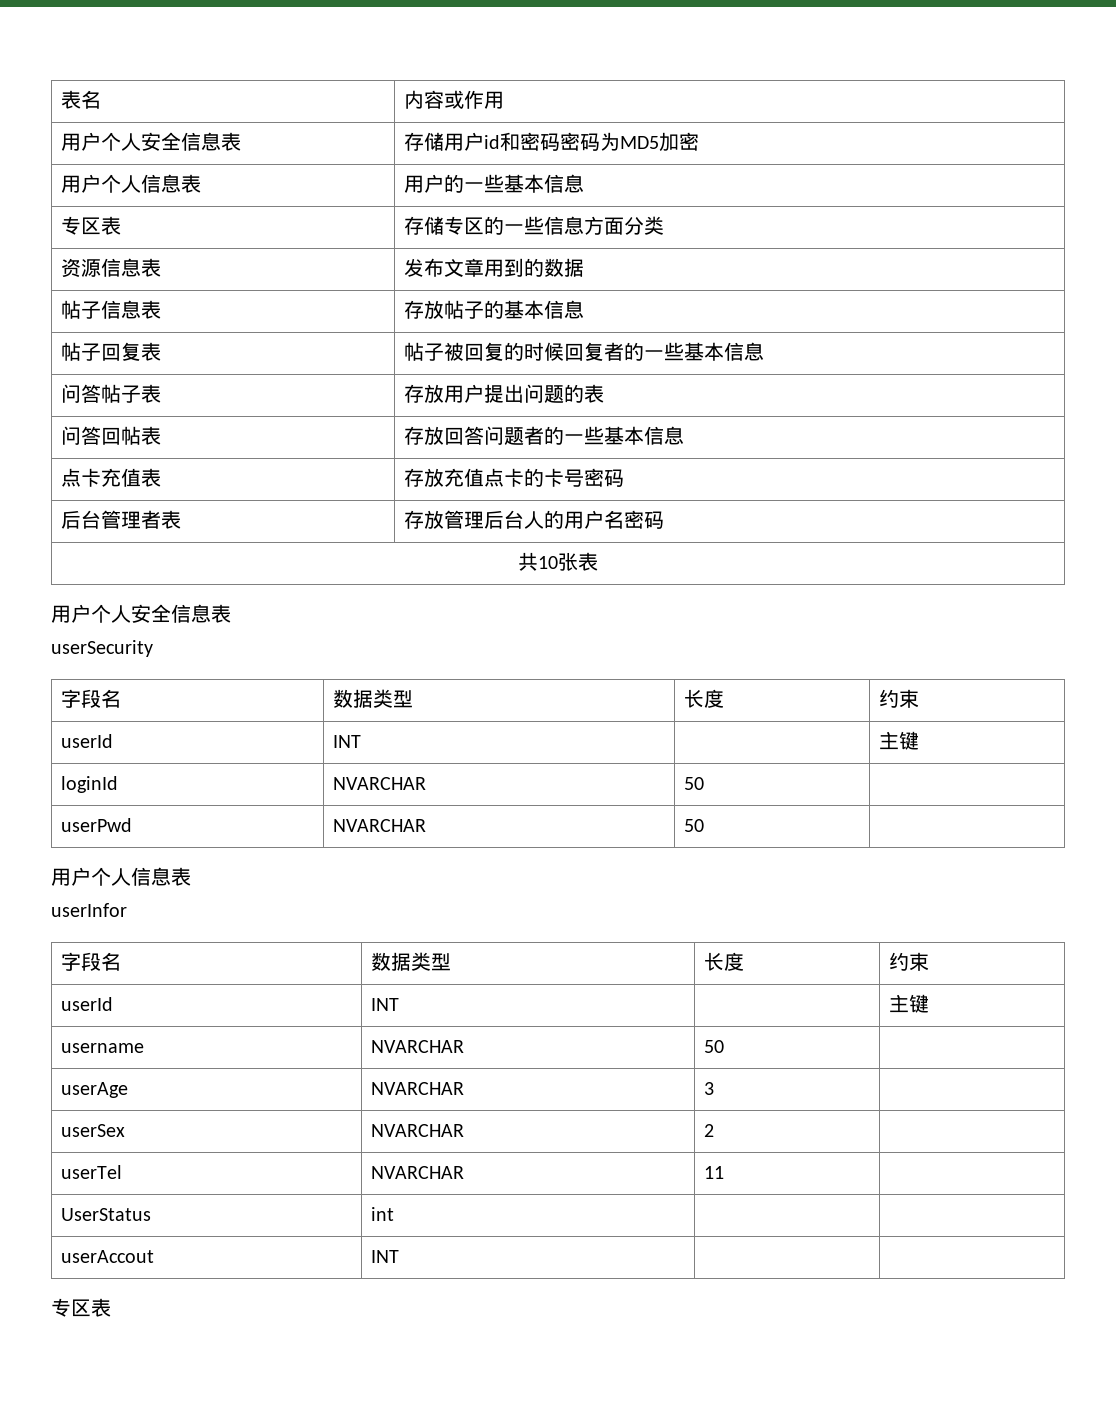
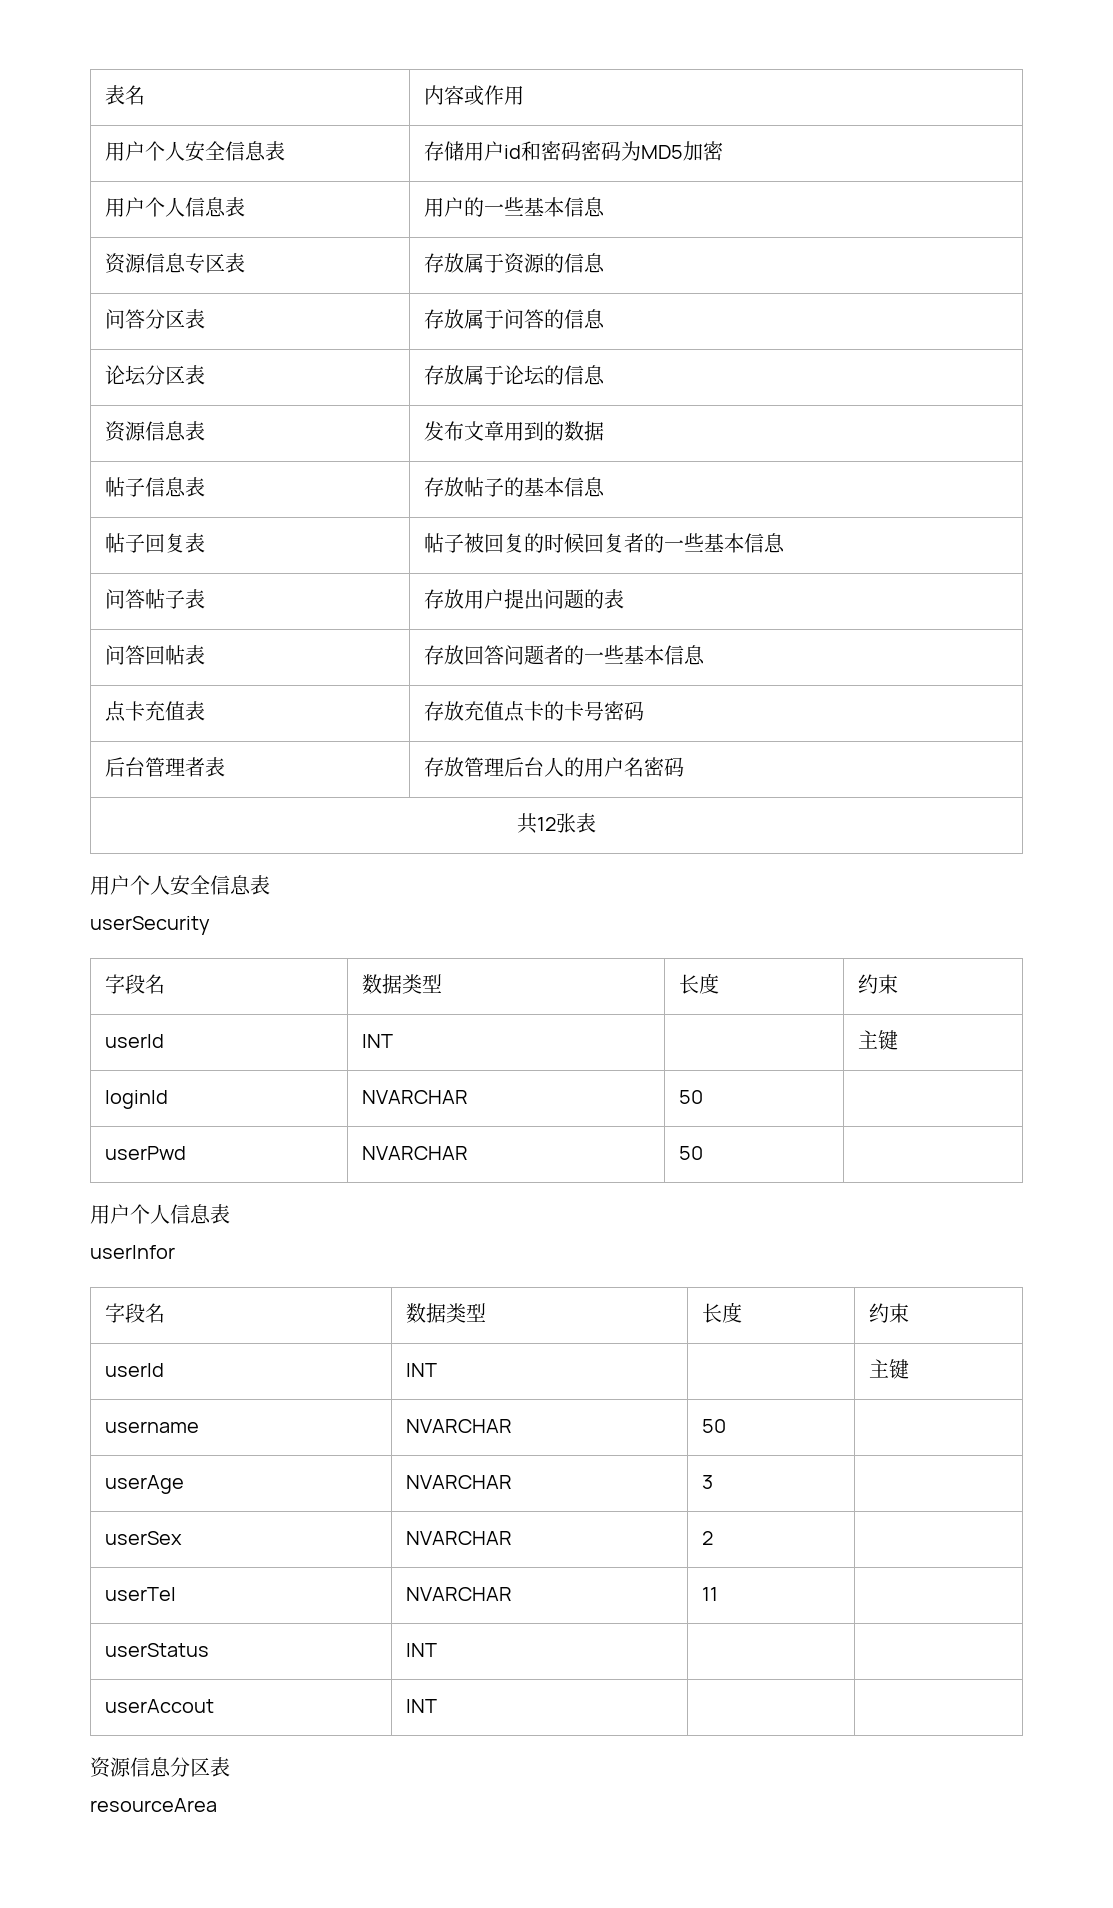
(584, 183) none -> [104,253,186,274] 资源信息
[423,216,664,235] 储专区的一些信息方面分类 -> [443,253,605,274] [104,309,205,329] [423,309,605,329] [104,365,205,386] [423,365,605,386] 放属于资源的信息 // 问答分区表 | 存放属于问答的信息 // 论坛分区表 | 存放属于论坛的信息
[538,556,558,569] 10 -> [537,817,556,831] 12
[60,1208,151,1221] [370,1207,394,1221] UserStatus | int -> [104,1643,209,1657] [405,1643,437,1657] userStatus | INT
[51,1298,111,1317] 专区表 -> [90,1757,230,1778] [90,1798,217,1812] 资源信息分区表 // resourceArea

